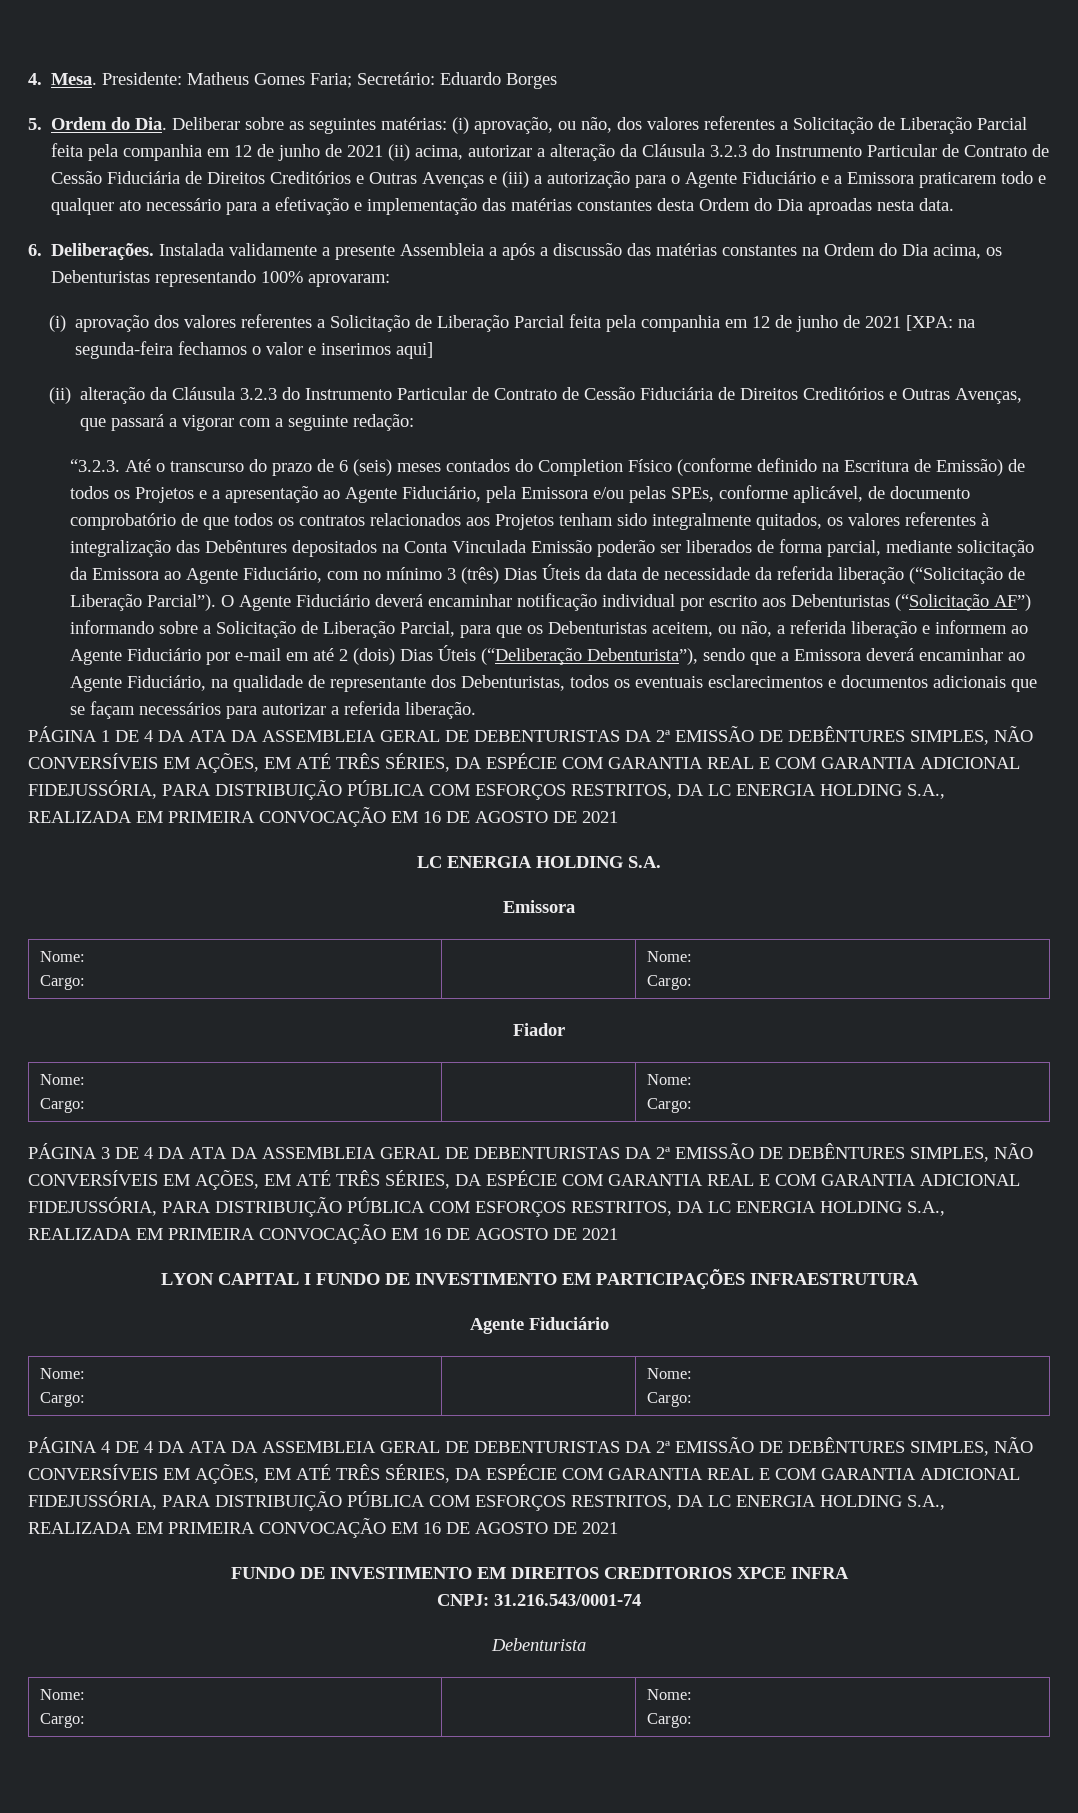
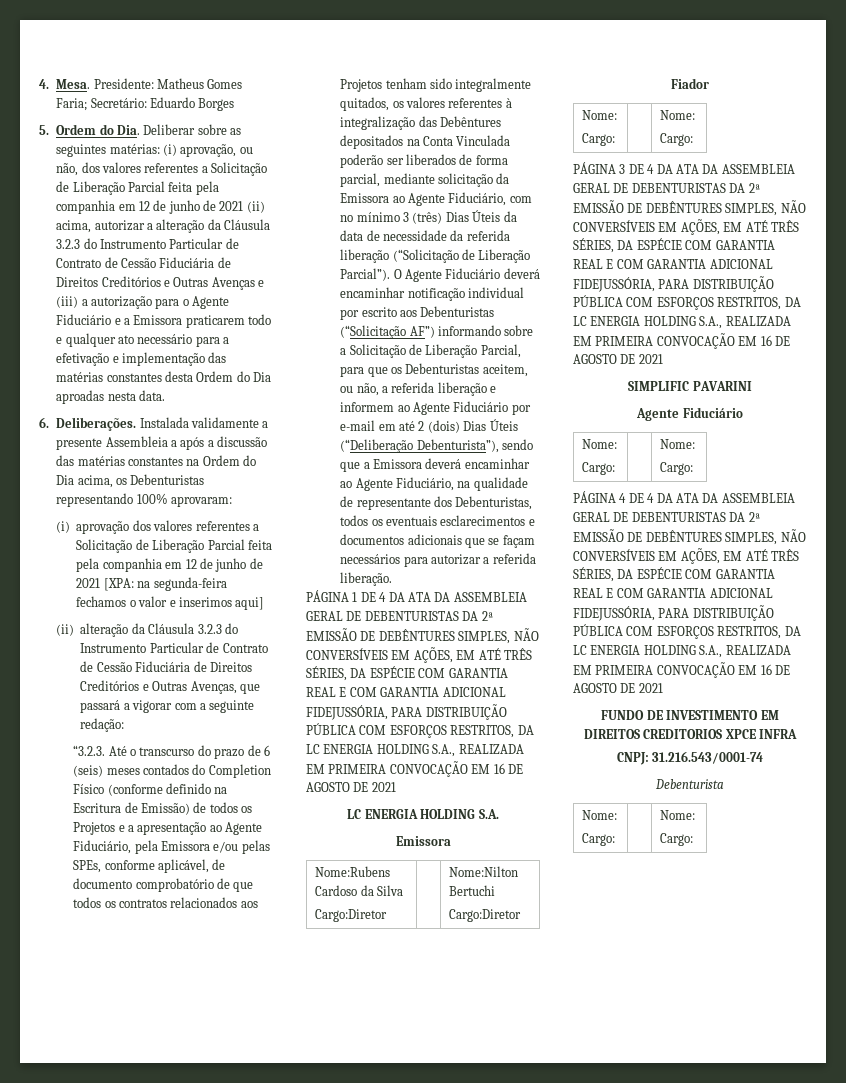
[531,540,593,553] Emissão -> (511, 140) none
[39,951,85,962] [39,975,85,990] [646,951,692,962] [646,975,692,990] Nome: // Cargo: | | Nome: // Cargo: -> [315,866,391,877] [315,885,403,896] [315,909,388,922] [449,866,519,877] [449,885,496,896] [449,909,522,922] Nome:Rubens Cardoso da Silva // Cargo:Diretor | | Nome:Nilton Bertuchi // Cargo:Diretor
[160,1269,919,1289] LYON CAPITAL I FUNDO DE INVESTIMENTO EM PARTICIPAÇÕES INFRAESTRUTURA -> [628,381,752,391] SIMPLIFIC PAVARINI

